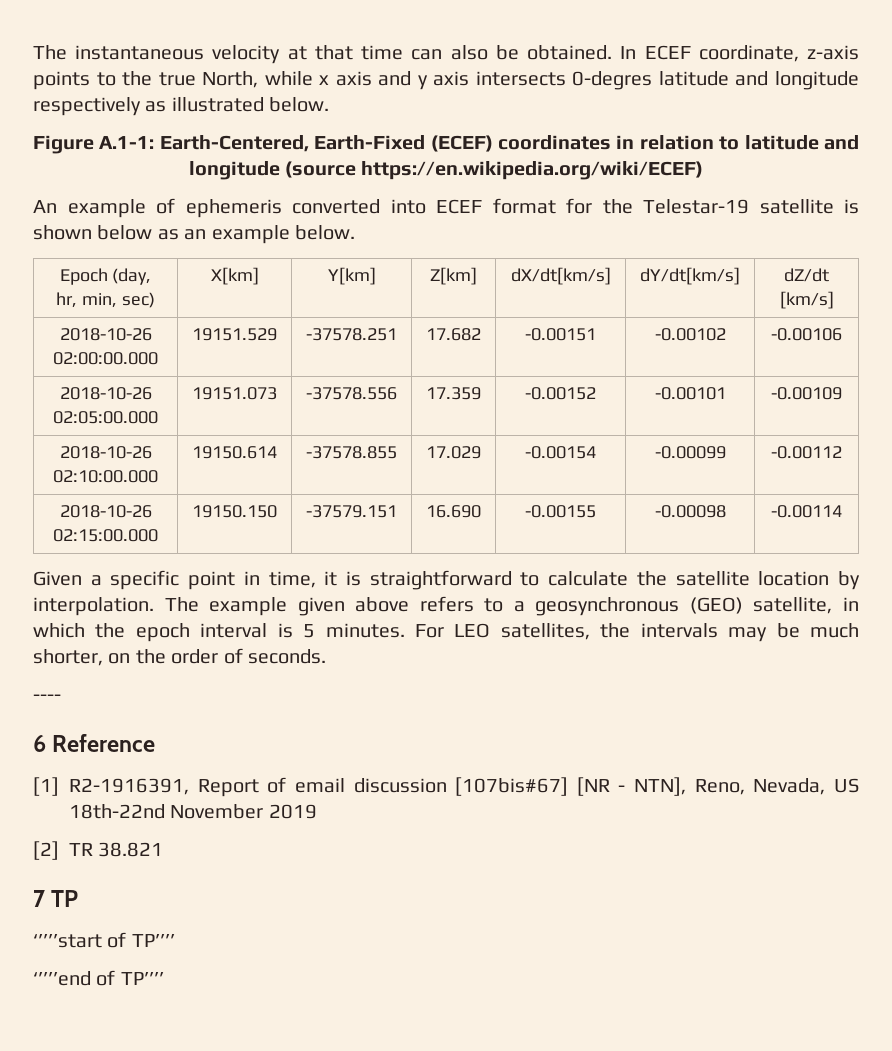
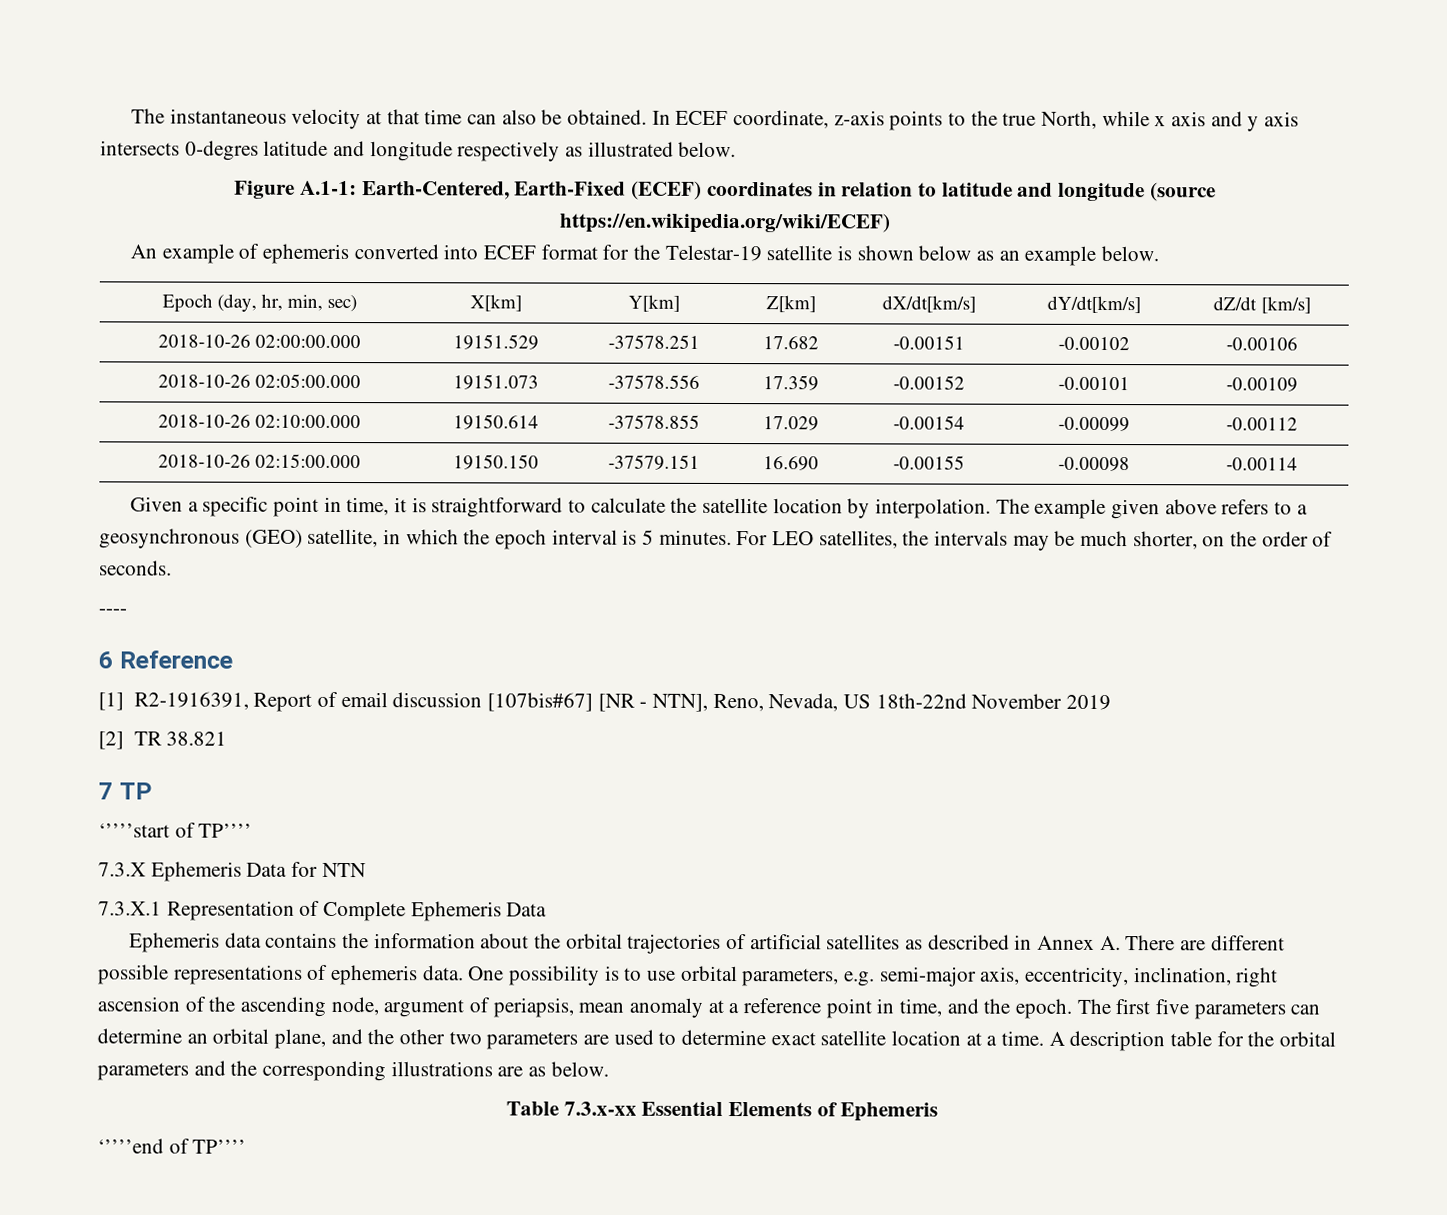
(175, 940) none -> [98,861,366,882] [98,900,548,922] [128,932,1285,954] [98,964,1279,988] [97,996,1321,1020] [97,1028,1337,1052] [97,1060,609,1082] [505,1101,939,1122] // 7.3.X Ephemeris Data for NTN // 7.3.X.1 Representation of Complete Ephemeris Data // Ephemeris data contains the information about the orbital trajectories of artificial satellites as described in Annex A. There are different possible representations of ephemeris data. One possibility is to use orbital parameters, e.g. semi-major axis, eccentricity, inclination, right ascension of the ascending node, argument of periapsis, mean anomaly at a reference point in time, and the epoch. The first five parameters can determine an orbital plane, and the other two parameters are used to determine exact satellite location at a time. A description table for the orbital parameters and the corresponding illustrations are as below. // Table 7.3.x-xx Essential Elements of Ephemeris

